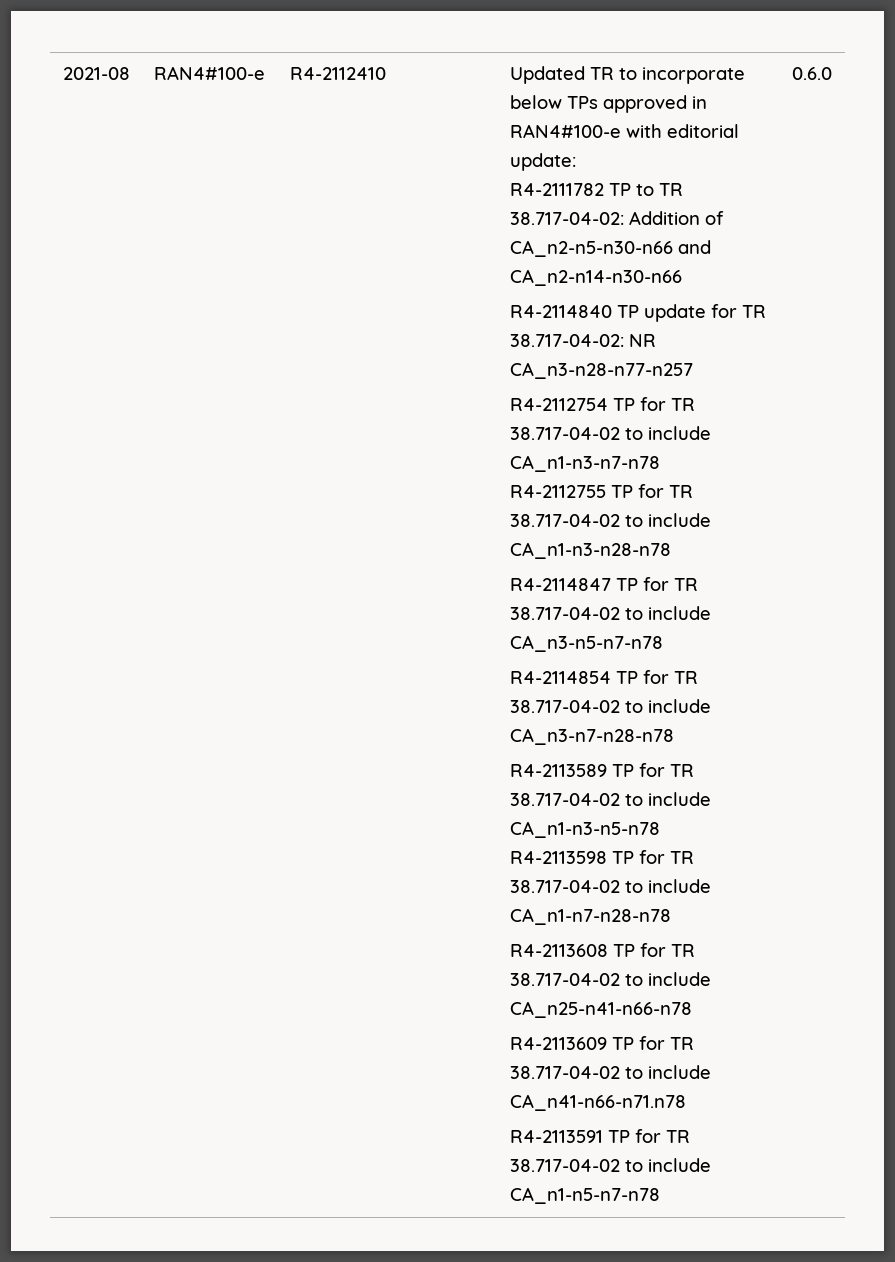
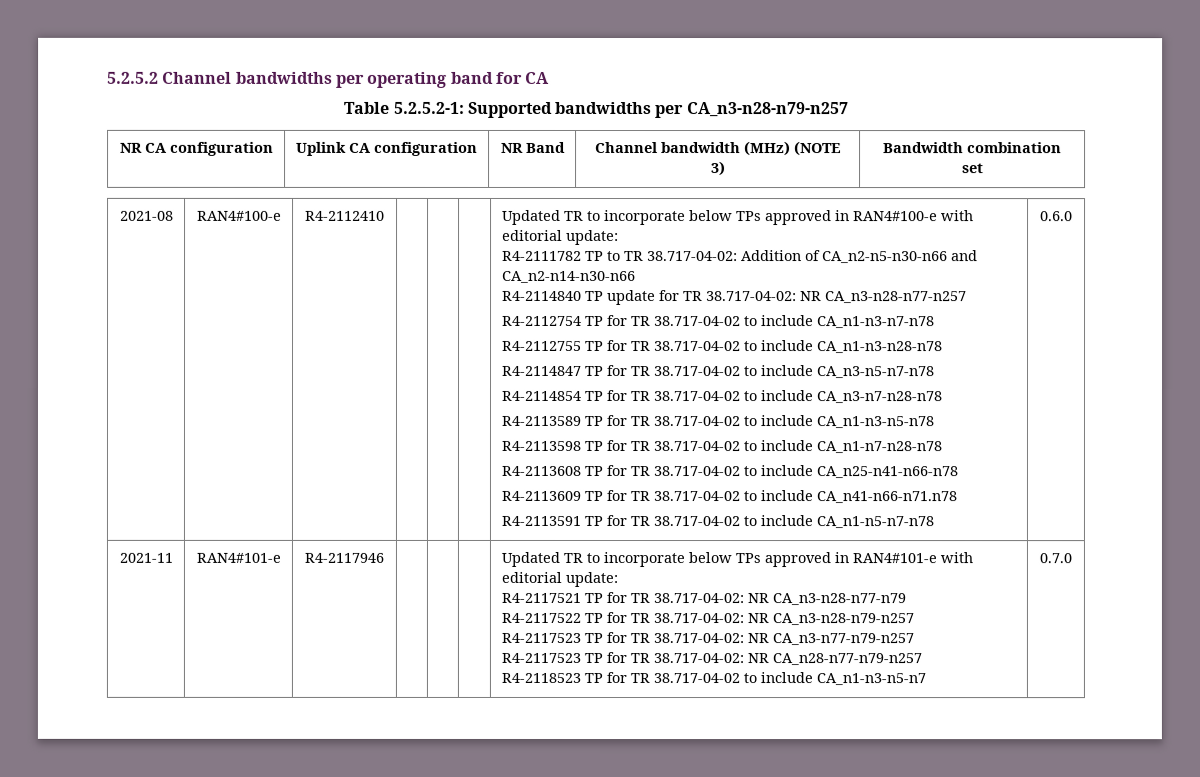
(62, 73) none -> [107,71,551,88] [344,101,849,119] [119,141,274,156] [296,141,478,156] [500,141,566,153] [595,141,841,157] [710,161,726,177] [883,142,1062,154] [961,163,984,174] 5.2.5.2 Channel bandwidths per operating band for CA // Table 5.2.5.2-1: Supported bandwidths per CA_n3-n28-n79-n257 // NR CA configuration | Uplink CA configuration | NR Band | Channel bandwidth (MHz) (NOTE 3) | Bandwidth combination set //
(832, 73) none -> [118,552,173,563] [195,552,281,563] [304,552,384,563] [500,551,973,568] [500,571,618,588] [500,592,906,606] [500,612,914,626] [500,632,914,646] [500,652,922,666] [500,672,926,686] [1039,553,1072,564] // 2021-11 | RAN4#101-e | R4-2117946 | | | | Updated TR to incorporate below TPs approved in RAN4#101-e with editorial update: // R4-2117521 TP for TR 38.717-04-02: NR CA_n3-n28-n77-n79 // R4-2117522 TP for TR 38.717-04-02: NR CA_n3-n28-n79-n257 // R4-2117523 TP for TR 38.717-04-02: NR CA_n3-n77-n79-n257 // R4-2117523 TP for TR 38.717-04-02: NR CA_n28-n77-n79-n257 // R4-2118523 TP for TR 38.717-04-02 to include CA_n1-n3-n5-n7 | 0.7.0

